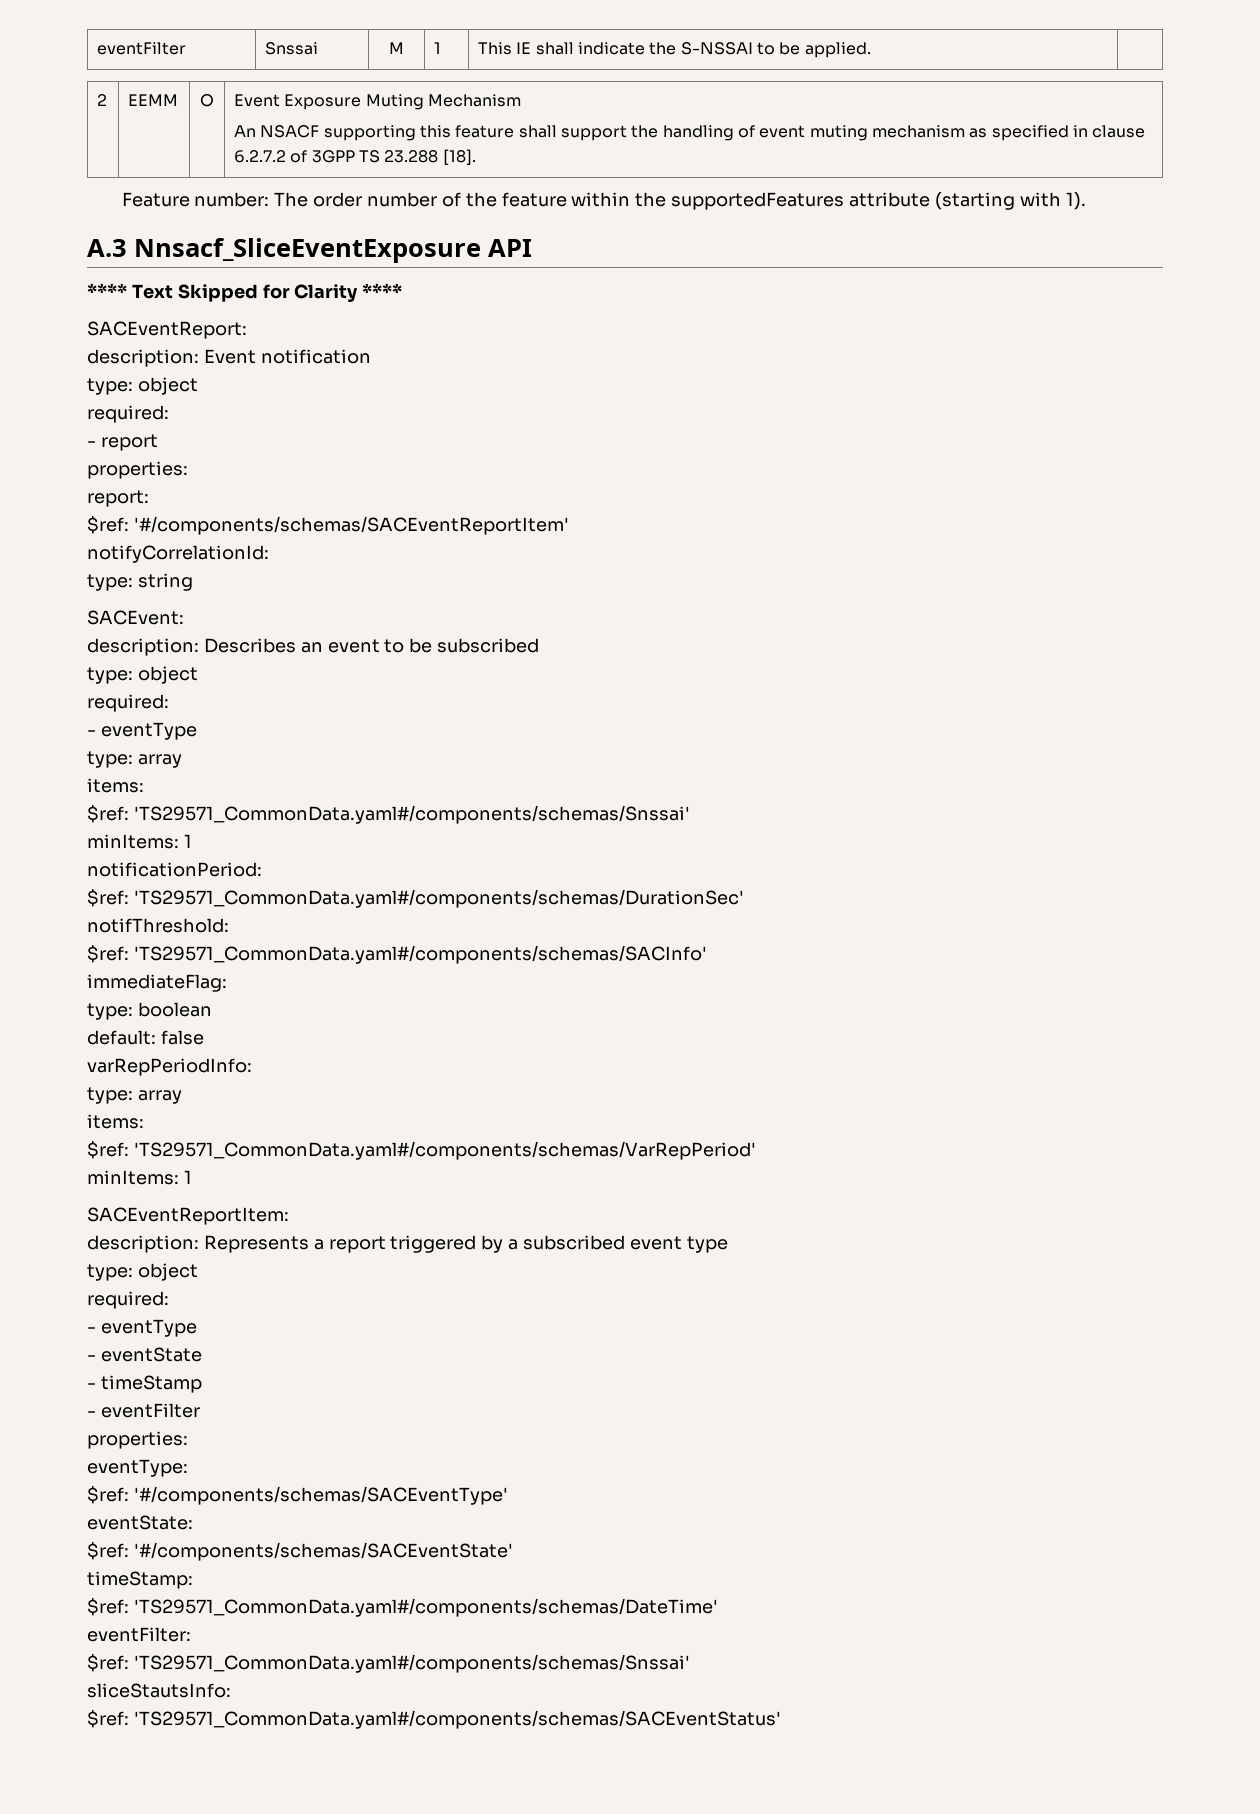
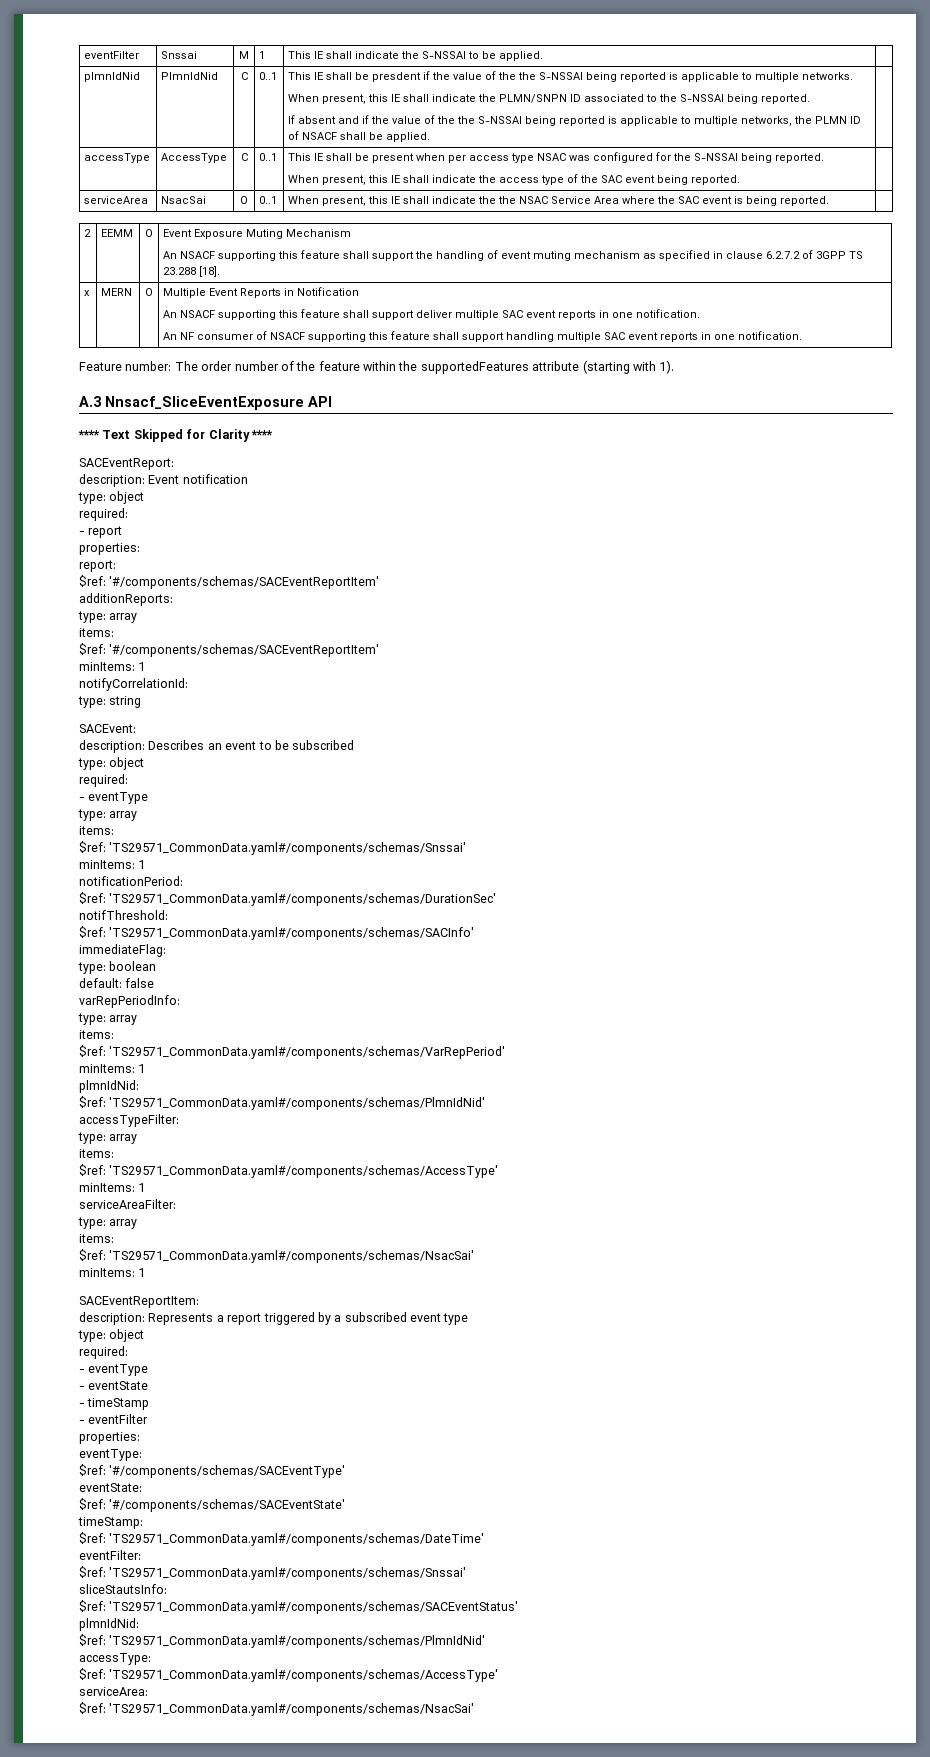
(871, 50) none -> [84,72,141,82] [161,72,219,80] [240,72,248,80] [259,72,278,80] [288,71,854,82] [288,94,811,104] [288,115,862,126] [288,131,431,142] [84,153,151,163] [161,153,228,163] [240,153,248,161] [259,153,278,161] [288,152,825,163] [288,174,741,185] [84,196,149,204] [161,196,207,204] [240,196,248,204] [259,196,278,204] [288,196,830,206] // plmnIdNid | PlmnIdNid | C | 0..1 | This IE shall be presdent if the value of the the S-NSSAI being reported is applicable to multiple networks. // When present, this IE shall indicate the PLMN/SNPN ID associated to the S-NSSAI being reported. // If absent and if the value of the the S-NSSAI being reported is applicable to multiple networks, the PLMN ID of NSACF shall be applied. | // accessType | AccessType | C | 0..1 | This IE shall be present when per access type NSAC was configured for the S-NSSAI being reported. // When present, this IE shall indicate the access type of the SAC event being reported. | // serviceArea | NsacSai | O | 0..1 | When present, this IE shall indicate the the NSAC Service Area where the SAC event is being reported. |
(476, 157) none -> [84,290,91,296] [101,288,133,296] [145,288,153,296] [163,287,360,298] [163,309,701,320] [163,331,803,342] // x | MERN | O | Multiple Event Reports in Notification // An NSACF supporting this feature shall support deliver multiple SAC event reports in one notification. // An NF consumer of NSACF supporting this feature shall support handling multiple SAC event reports in one notification.
(569, 525) none -> [79,593,173,606] [78,611,138,623] [79,628,114,637] [79,643,380,657] [79,662,146,671] // additionReports: // type: array // items: // $ref: '#/components/schemas/SACEventReportItem' // minItems: 1
(192, 1177) none -> [79,1080,139,1093] [79,1096,486,1110] [79,1114,179,1127] [78,1132,138,1144] [79,1149,114,1158] [79,1164,499,1178] [79,1183,146,1192] [79,1199,176,1209] [78,1217,138,1229] [79,1234,114,1243] [79,1249,475,1263] [79,1268,146,1277] // plmnIdNid: // $ref: 'TS29571_CommonData.yaml#/components/schemas/PlmnIdNid' // accessTypeFilter: // type: array // items: // $ref: 'TS29571_CommonData.yaml#/components/schemas/AccessType' // minItems: 1 // serviceAreaFilter: // type: array // items: // $ref: 'TS29571_CommonData.yaml#/components/schemas/NsacSai' // minItems: 1
(781, 1719) none -> [79,1618,139,1631] [79,1634,486,1648] [79,1653,151,1665] [79,1668,499,1682] [79,1687,148,1696] [79,1702,475,1716] // plmnIdNid: // $ref: 'TS29571_CommonData.yaml#/components/schemas/PlmnIdNid' // accessType: // $ref: 'TS29571_CommonData.yaml#/components/schemas/AccessType' // serviceArea: // $ref: 'TS29571_CommonData.yaml#/components/schemas/NsacSai'

